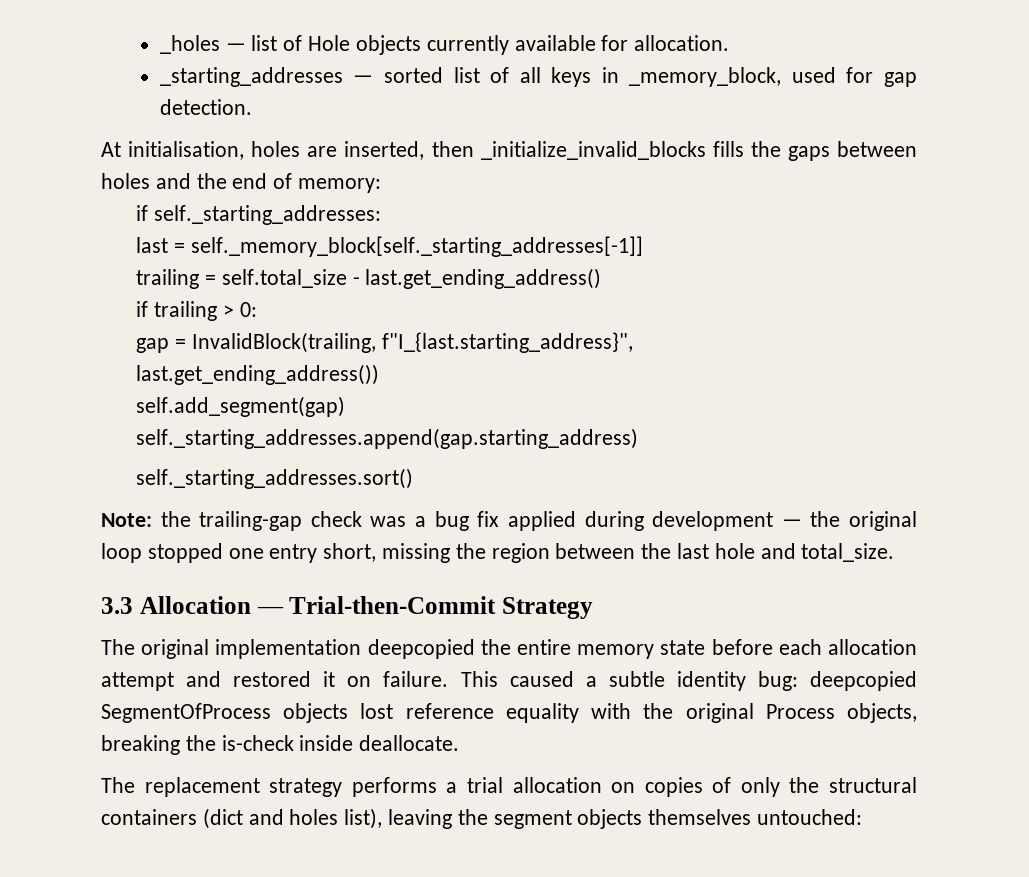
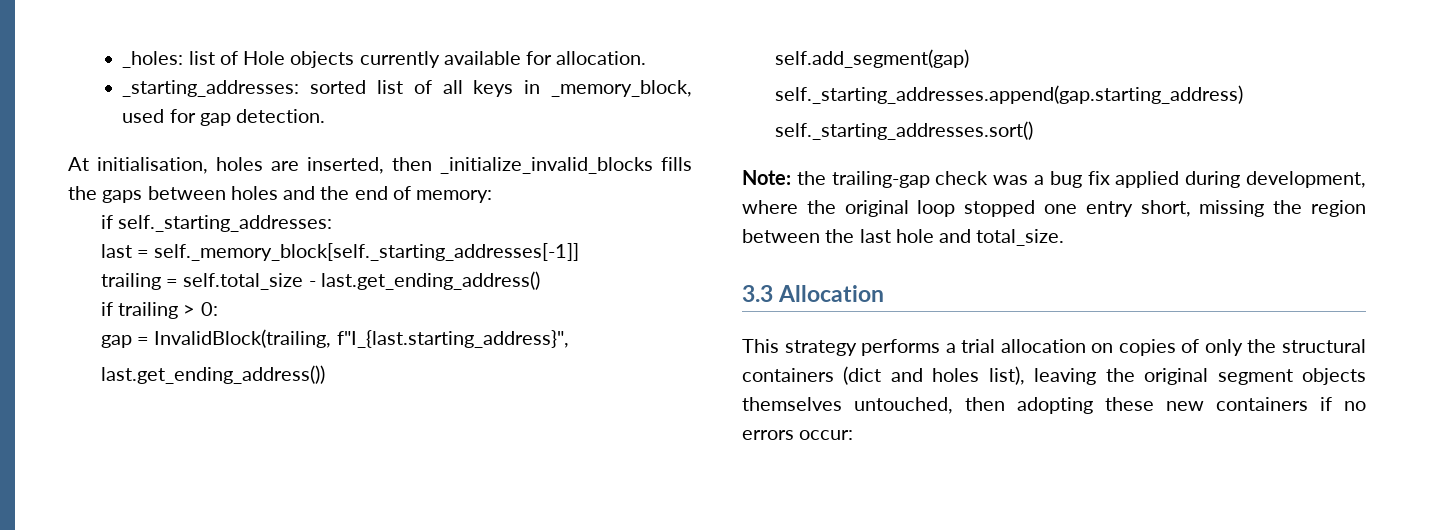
[159,35,246,54] _holes — -> [122,51,184,68] _holes:
[159,67,374,87] _starting_addresses — -> [122,80,300,97] _starting_addresses:
[652,511,802,531] development — -> [1246,171,1366,188] [742,200,798,214] development, where
[256,596,593,619] [101,639,918,659] [101,671,917,691] [101,703,917,723] [101,735,460,755] [101,777,260,797] — Trial-then-Commit Strategy // The original implementation deepcopied the entire memory state before each allocation attempt and restored it on failure. This caused a subtle identity bug: deepcopied SegmentOfProcess objects lost reference equality with the original Process objects, breaking the is-check inside deallocate. // The replacement -> [742,339,779,353] // This
(488, 817) none -> [1144,368,1209,385] original
[757,809,863,825] untouched: -> [854,397,1366,414] [742,430,854,440] untouched, then adopting these new containers if no errors occur:

